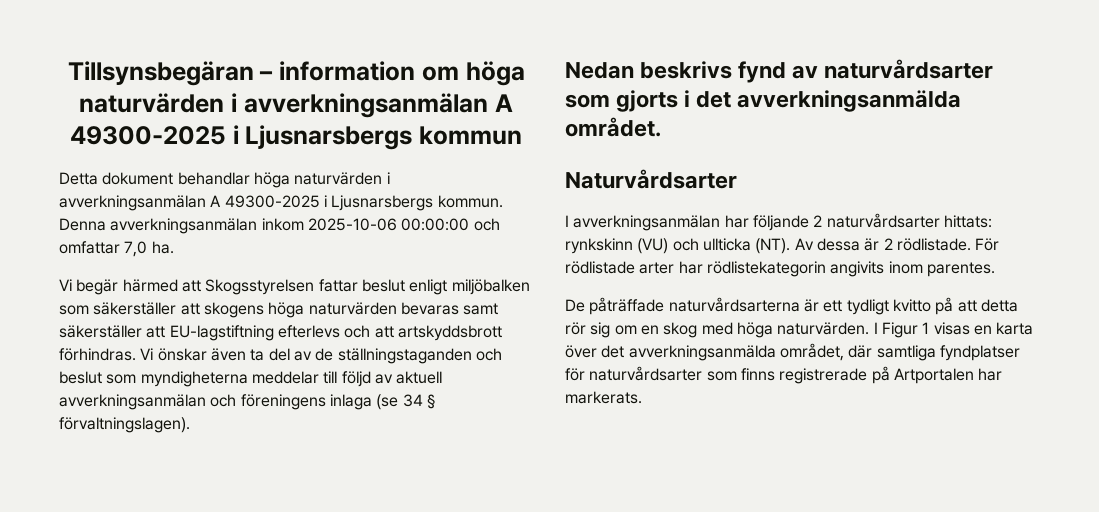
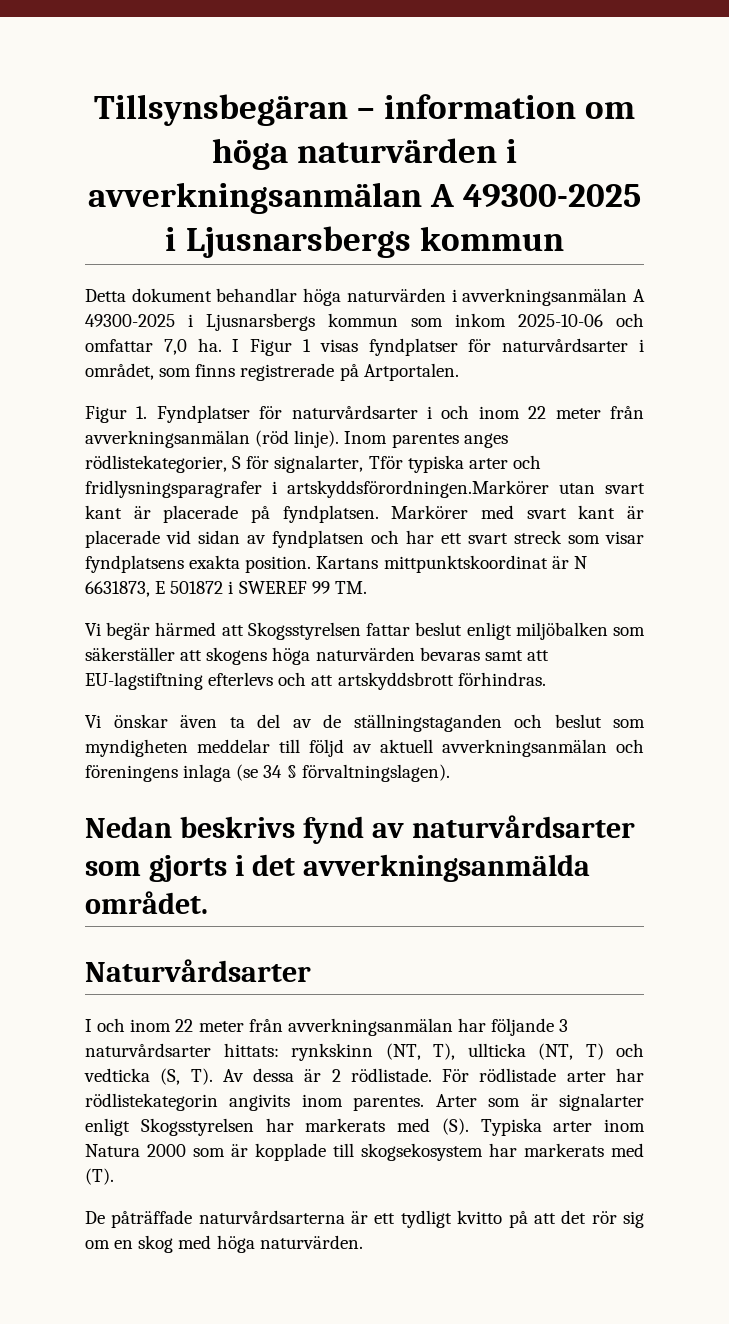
[437,195,503,208] [59,218,258,234] kommun. Denna avverkningsanmälan -> [328,313,443,327] kommun som
[401,218,470,231] 00:00:00 -> (603, 320) none
(174, 247) none -> [232,338,644,356] [85,363,459,381] [85,405,644,423] [85,430,508,448] [85,455,541,473] [85,480,645,498] [85,505,644,523] [85,530,644,548] [85,555,587,573] [85,581,367,597] I Figur 1 visas fyndplatser för naturvårdsarter i området, som finns registrerade på Artportalen. // Figur 1. Fyndplatser för naturvårdsarter i och inom 22 meter från avverkningsanmälan (röd linje). Inom parentes anges rödlistekategorier, S för signalarter, Tför typiska arter och fridlysningsparagrafer i artskyddsförordningen.Markörer utan svart kant är placerade på fyndplatsen. Markörer med svart kant är placerade vid sidan av fyndplatsen och har ett svart streck som visar fyndplatsens exakta position. Kartans mittpunktskoordinat är N 6631873, E 501872 i SWEREF 99 TM.
[59,325,142,338] säkerställer -> (523, 655) none
(136, 354) none -> (546, 679) //
[140,371,248,387] myndigheterna -> [85,739,188,757] myndigheten
(569, 221) none -> [97,1018,283,1032] och inom 22 meter från
[813,215,823,227] 2 -> [559,1019,569,1032] 3
[637,238,791,254] (VU) och ullticka (NT). -> [385,1043,644,1060] [84,1068,213,1085] (NT, T), ullticka (NT, T) och vedticka (S, T).
(995, 269) none -> [435,1093,645,1111] [85,1118,645,1136] [85,1143,644,1161] [85,1168,114,1185] Arter som är signalarter enligt Skogsstyrelsen har markerats med (S). Typiska arter inom Natura 2000 som är kopplade till skogsekosystem har markerats med (T).
[980,299,1018,312] detta -> [561,1210,587,1224] det
[873,322,1034,338] [565,343,1020,361] [565,366,1003,384] [565,391,642,404] I Figur 1 visas en karta över det avverkningsanmälda området, där samtliga fyndplatser för naturvårdsarter som finns registrerade på Artportalen har markerats. -> (363, 1242) none

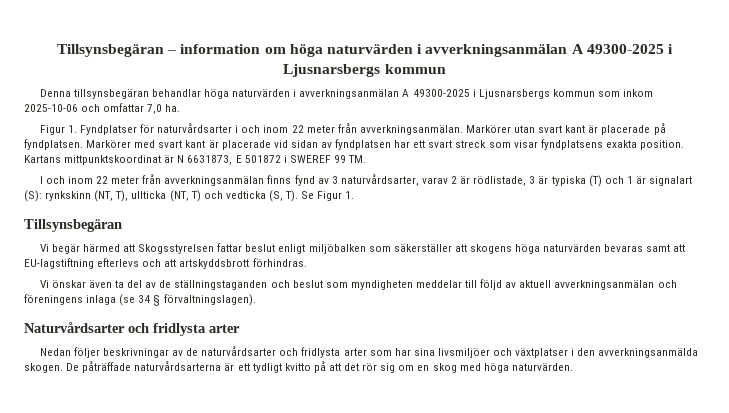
[85,288,212,302] Detta dokument -> [39,89,149,99] Denna tillsynsbegäran
[232,338,644,356] [85,363,459,381] I Figur 1 visas fyndplatser för naturvårdsarter i området, som finns registrerade på Artportalen. -> (181, 108) none
[85,430,508,448] [85,455,541,473] [85,480,549,498] avverkningsanmälan (röd linje). Inom parentes anges rödlistekategorier, S för signalarter, Tför typiska arter och fridlysningsparagrafer i artskyddsförordningen.Markörer -> [359,125,511,135] avverkningsanmälan. Markörer
[371,530,399,544] och -> (392, 144) none
(367, 587) none -> [39,174,693,187] [24,190,355,202] [24,219,122,232] // I och inom 22 meter från avverkningsanmälan finns fynd av 3 naturvårdsarter, varav 2 är rödlistade, 3 är typiska (T) och 1 är signalart (S): rynkskinn (NT, T), ullticka (NT, T) och vedticka (S, T). Se Figur 1. // Tillsynsbegäran
[85,815,635,844] [85,854,590,882] [85,891,208,914] [85,959,311,982] [85,1018,569,1036] [85,1043,644,1061] [84,1068,644,1085] [85,1093,645,1111] [85,1118,645,1136] [85,1143,644,1161] [85,1168,114,1185] Nedan beskrivs fynd av naturvårdsarter som gjorts i det avverkningsanmälda området. // Naturvårdsarter // I och inom 22 meter från avverkningsanmälan har följande 3 naturvårdsarter hittats: rynkskinn (NT, T), ullticka (NT, T) och vedticka (S, T). Av dessa är 2 rödlistade. För rödlistade arter har rödlistekategorin angivits inom parentes. Arter som är signalarter enligt Skogsstyrelsen har markerats med (S). Typiska arter inom Natura 2000 som är kopplade till skogsekosystem har markerats med (T). // -> [24,322,240,336] [39,346,699,358] [24,363,63,373] Naturvårdsarter och fridlysta arter // Nedan följer beskrivningar av de naturvårdsarter och fridlysta arter som har sina livsmiljöer och växtplatser i den avverkningsanmälda skogen.

